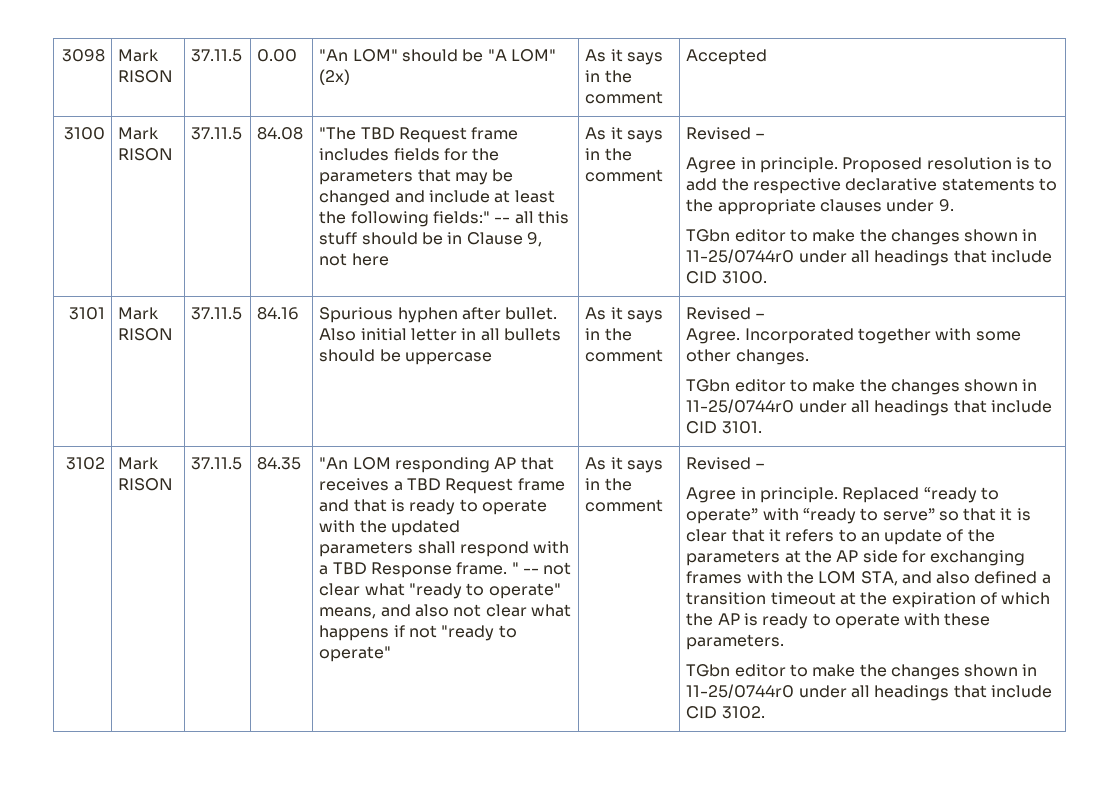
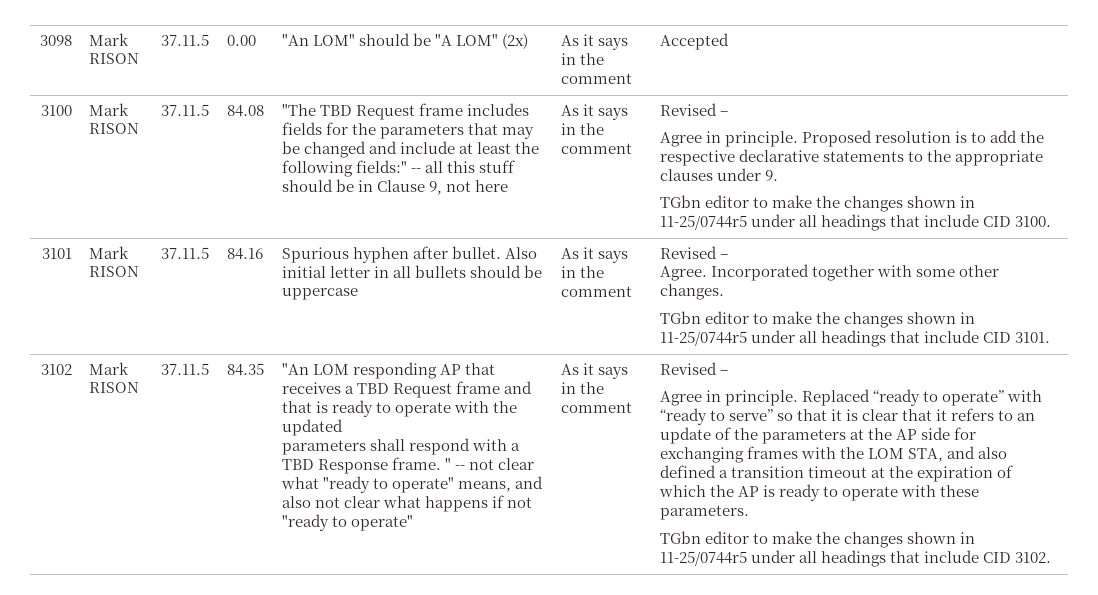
[686,249,795,263] 11-25/0744r0 -> [659,215,747,230] 11-25/0744r5
[686,399,795,413] 11-25/0744r0 -> [659,331,747,346] 11-25/0744r5
[686,684,795,698] 11-25/0744r0 -> [659,551,747,566] 11-25/0744r5

